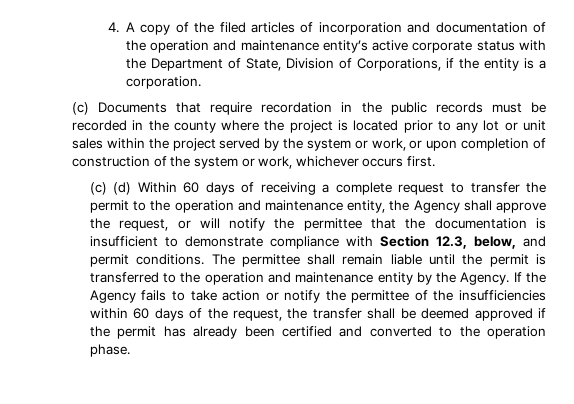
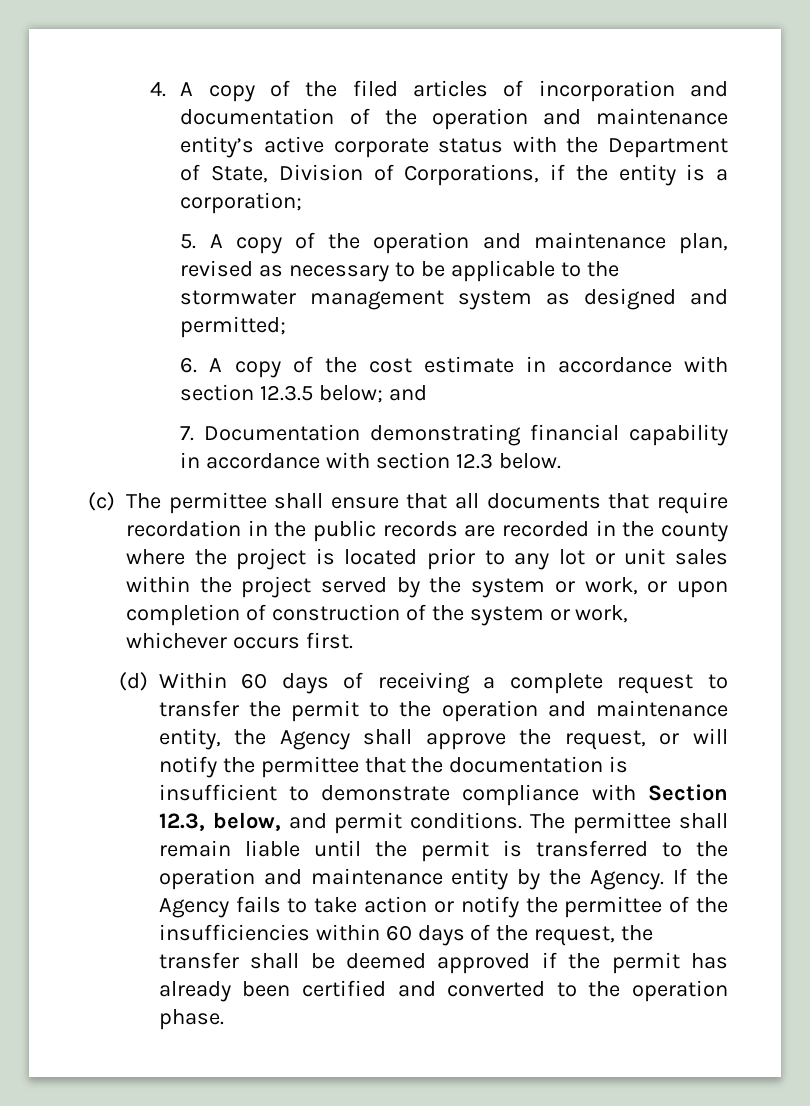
[125,76,201,89] [71,102,168,115] corporation. // (c) Documents -> [180,192,303,214] [180,232,728,254] [180,260,619,282] [180,288,728,310] [180,316,287,338] [180,356,728,378] [180,384,428,403] [180,424,728,446] [180,452,562,469] [87,492,601,514] corporation; // 5. A copy of the operation and maintenance plan, revised as necessary to be applicable to the stormwater management system as designed and permitted; // 6. A copy of the cost estimate in accordance with section 12.3.5 below; and // 7. Documentation demonstrating financial capability in accordance with section 12.3 below. // (c) The permittee shall ensure that all documents
[491,102,546,113] must be -> [464,525,496,537] are
[89,182,107,195] (c) -> (353, 640) none

